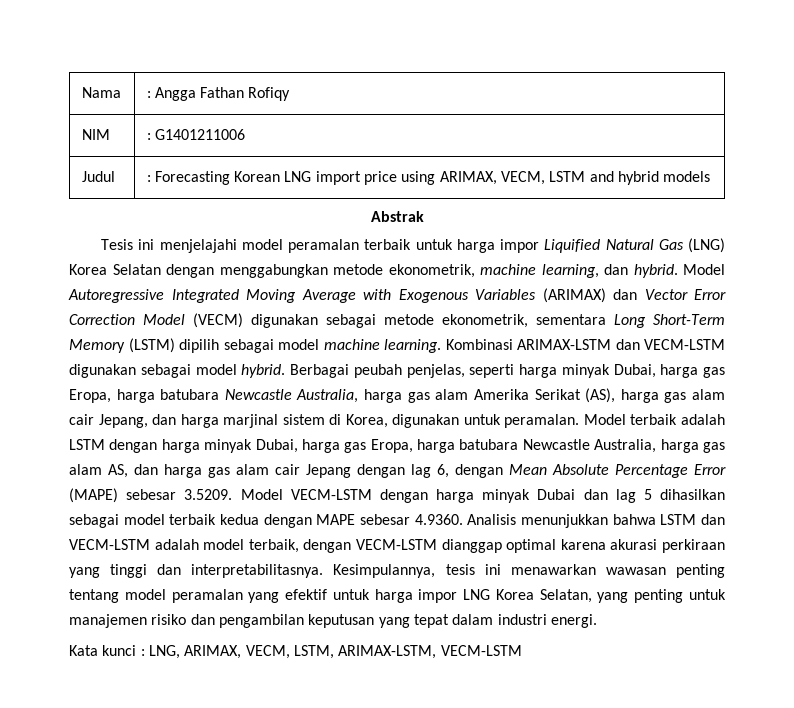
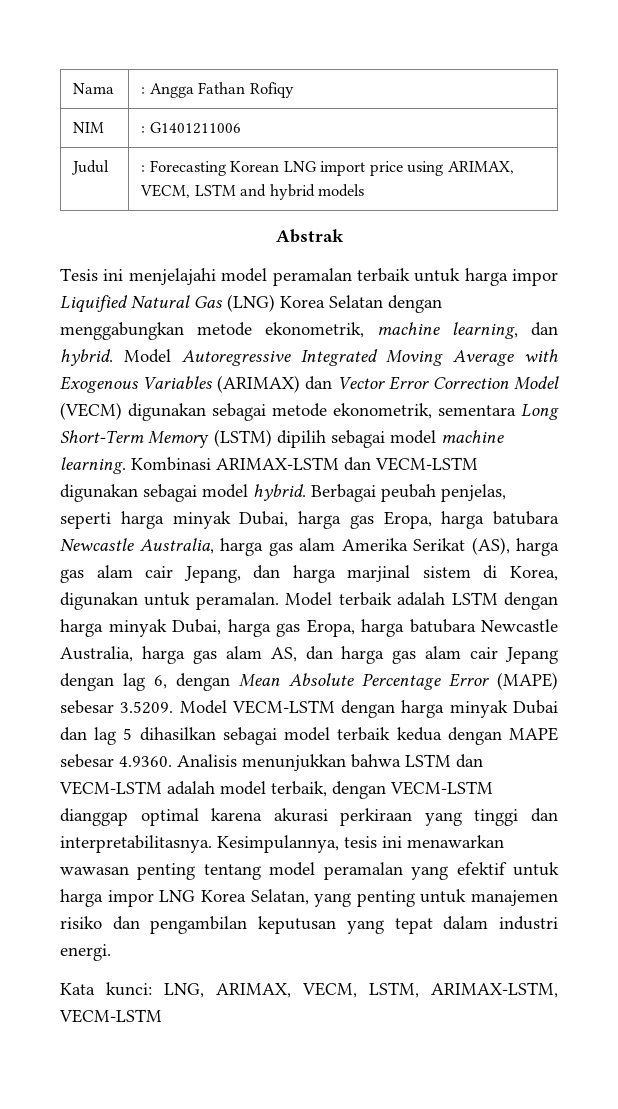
[102,645,145,656] kunci : -> [106,982,152,996] kunci:

